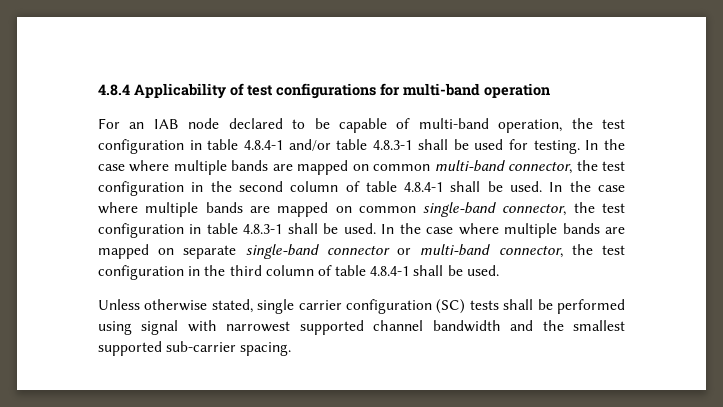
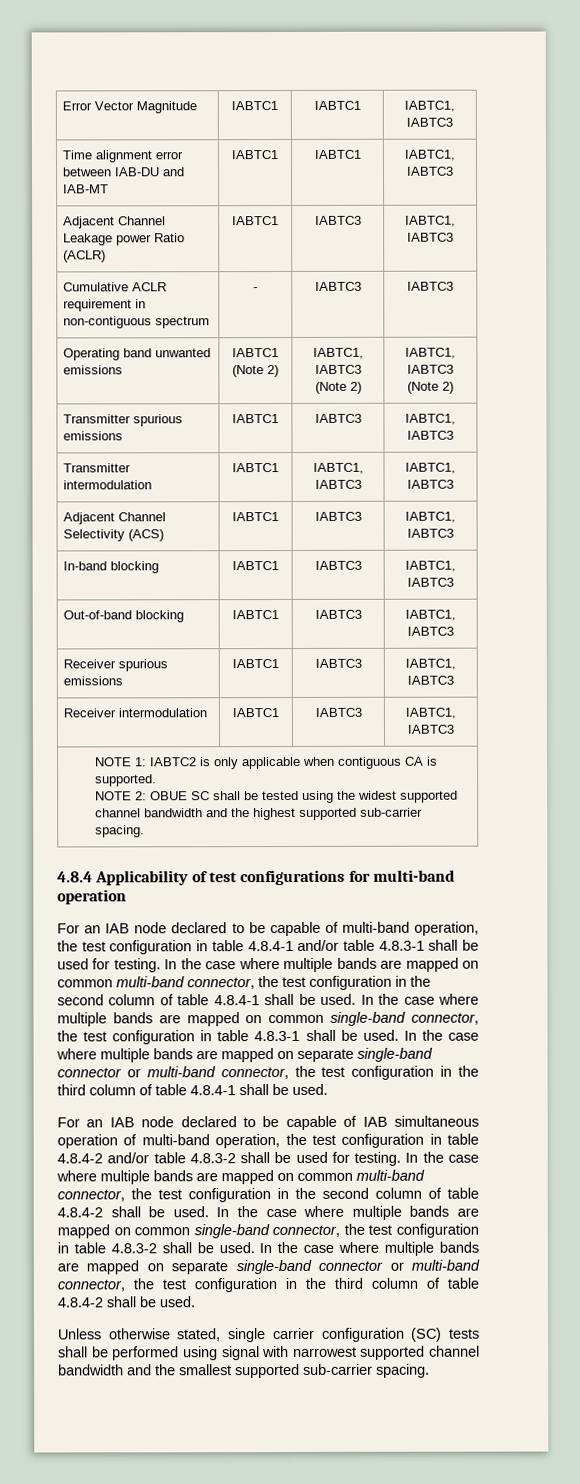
(98, 90) none -> [61,101,197,114] [231,101,278,111] [313,100,361,110] [404,100,455,112] [406,117,453,127] [61,150,183,163] [61,167,185,177] [62,184,109,194] [231,150,278,160] [313,149,361,159] [404,149,455,161] [406,166,454,176] [62,216,166,229] [62,233,185,246] [62,250,106,263] [232,216,279,226] [314,215,362,225] [405,215,456,227] [407,232,454,242] [62,282,167,292] [62,299,146,312] [62,316,210,329] [253,287,258,292] [314,281,362,291] [407,281,454,291] [62,348,211,361] [62,365,123,375] [232,348,279,358] [232,365,279,378] [312,347,364,359] [314,364,362,374] [314,381,362,394] [405,347,456,359] [407,364,454,374] [407,381,454,394] [62,414,183,427] [62,431,123,441] [232,414,279,424] [314,413,362,423] [405,413,456,425] [407,430,454,440] [62,463,131,473] [62,480,152,490] [232,463,279,473] [312,462,364,474] [314,479,362,489] [405,462,456,474] [407,479,454,489] [62,512,166,525] [62,529,164,542] [232,512,279,522] [314,511,362,521] [405,511,456,523] [407,528,454,538] [62,561,159,574] [232,561,279,571] [314,560,362,570] [405,560,456,572] [407,577,454,587] [62,610,184,623] [232,610,279,620] [314,609,362,619] [405,609,456,621] [407,626,454,636] [62,659,168,672] [62,676,123,686] [232,659,279,669] [314,658,362,668] [405,658,456,670] [407,675,454,685] [62,708,207,718] [232,708,279,718] [314,707,362,717] [405,707,456,719] [407,724,454,734] [94,756,438,770] [94,774,157,787] [94,790,458,803] [94,807,423,821] [94,825,145,838] Error Vector Magnitude | IABTC1 | IABTC1 | IABTC1, IABTC3 // Time alignment error between IAB-DU and IAB-MT | IABTC1 | IABTC1 | IABTC1, IABTC3 // Adjacent Channel Leakage power Ratio (ACLR) | IABTC1 | IABTC3 | IABTC1, IABTC3 // Cumulative ACLR requirement in non-contiguous spectrum | - | IABTC3 | IABTC3 // Operating band unwanted emissions | IABTC1 (Note 2) | IABTC1, IABTC3 (Note 2) | IABTC1, IABTC3 (Note 2) // Transmitter spurious emissions | IABTC1 | IABTC3 | IABTC1, IABTC3 // Transmitter intermodulation | IABTC1 | IABTC1, IABTC3 | IABTC1, IABTC3 // Adjacent Channel Selectivity (ACS) | IABTC1 | IABTC3 | IABTC1, IABTC3 // In-band blocking | IABTC1 | IABTC3 | IABTC1, IABTC3 // Out-of-band blocking | IABTC1 | IABTC3 | IABTC1, IABTC3 // Receiver spurious emissions | IABTC1 | IABTC3 | IABTC1, IABTC3 // Receiver intermodulation | IABTC1 | IABTC3 | IABTC1, IABTC3 // NOTE 1: IABTC2 is only applicable when contiguous CA is supported. // NOTE 2: OBUE SC shall be tested using the widest supported channel bandwidth and the highest supported sub-carrier spacing. //
(499, 270) none -> [57,1115,479,1131] [57,1133,479,1149] [57,1151,479,1166] [56,1169,425,1185] [57,1187,479,1203] [57,1205,479,1220] [57,1223,479,1239] [57,1241,480,1256] [57,1259,480,1275] [57,1277,479,1293] [57,1296,195,1308] // For an IAB node declared to be capable of IAB simultaneous operation of multi-band operation, the test configuration in table 4.8.4-2 and/or table 4.8.3-2 shall be used for testing. In the case where multiple bands are mapped on common multi-band connector, the test configuration in the second column of table 4.8.4-2 shall be used. In the case where multiple bands are mapped on common single-band connector, the test configuration in table 4.8.3-2 shall be used. In the case where multiple bands are mapped on separate single-band connector or multi-band connector, the test configuration in the third column of table 4.8.4-2 shall be used.

